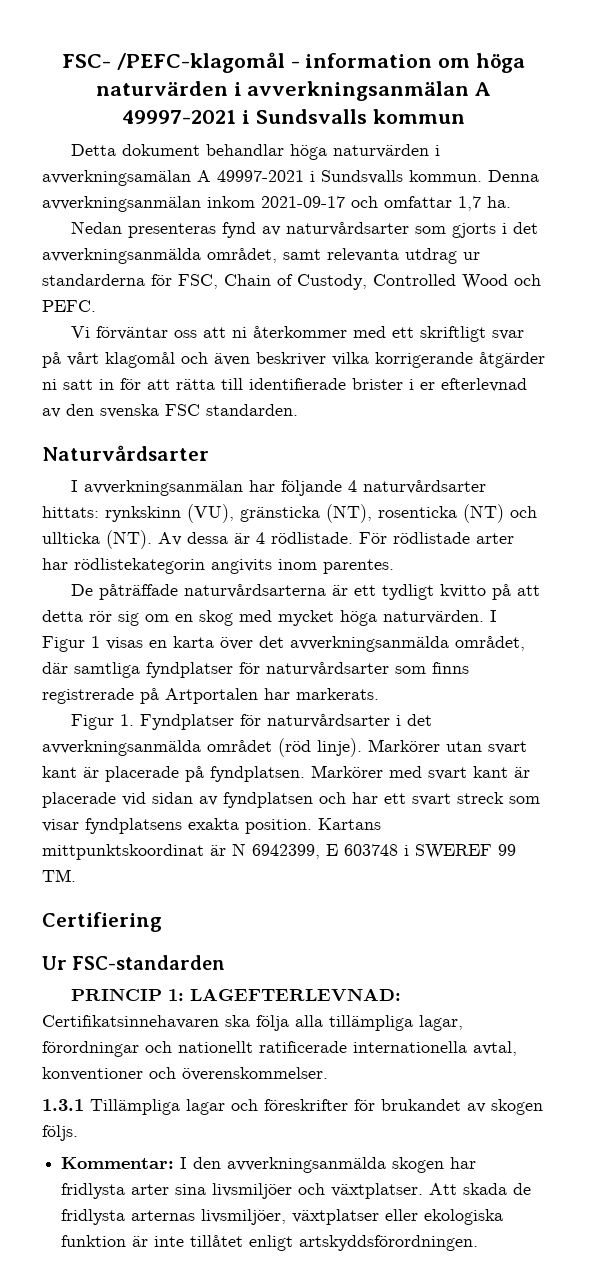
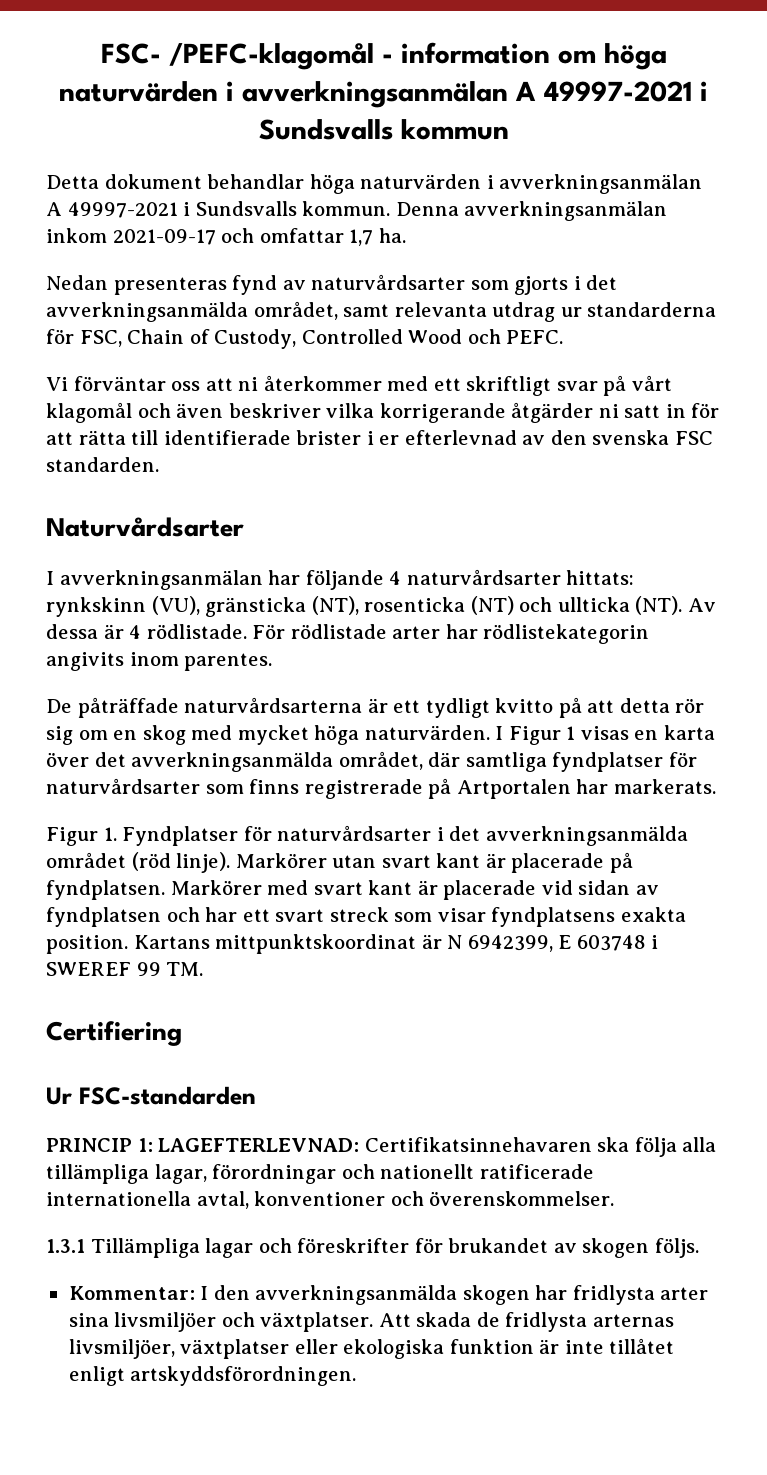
[42,170,191,186] avverkningsamälan -> [499,174,703,194] avverkningsanmälan

